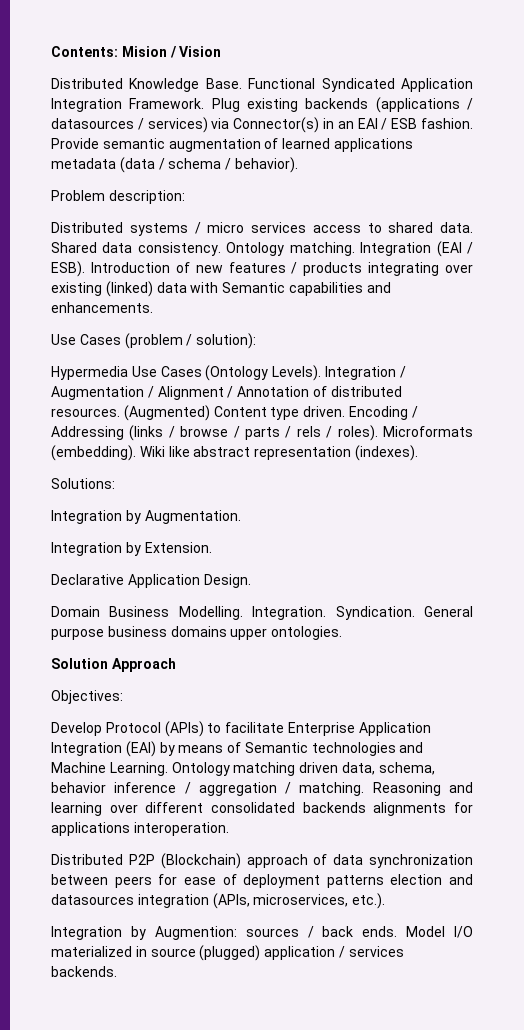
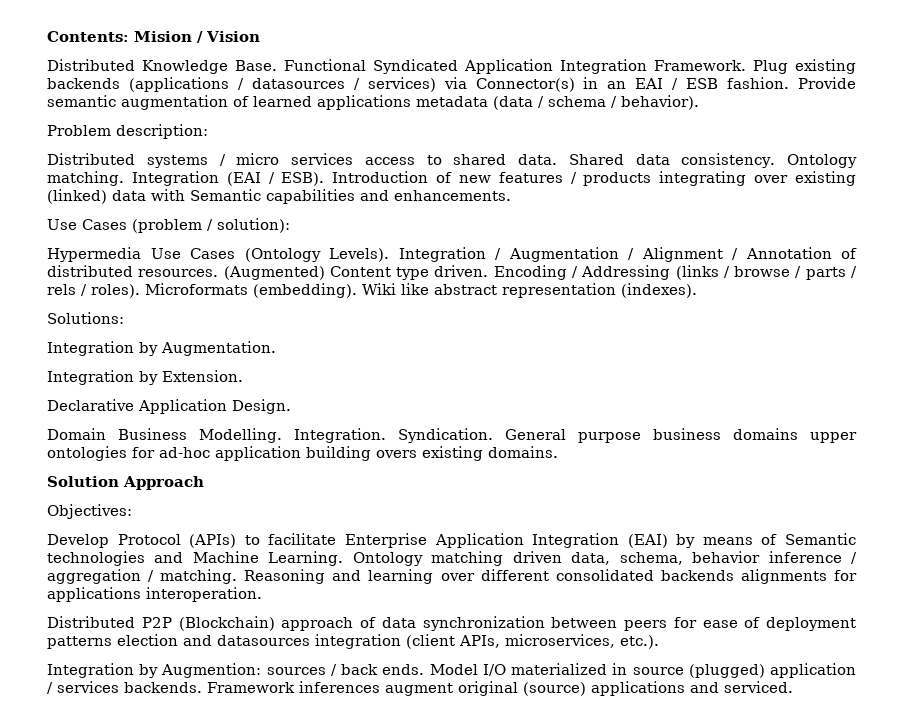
[271,626,343,640] ontologies. -> [47,446,558,461] ontologies for ad-hoc application building overs existing domains.
[212,893,250,909] (APIs, -> [406,634,500,649] (client APIs,
(117, 971) none -> [207,681,793,696] Framework inferences augment original (source) applications and serviced.

